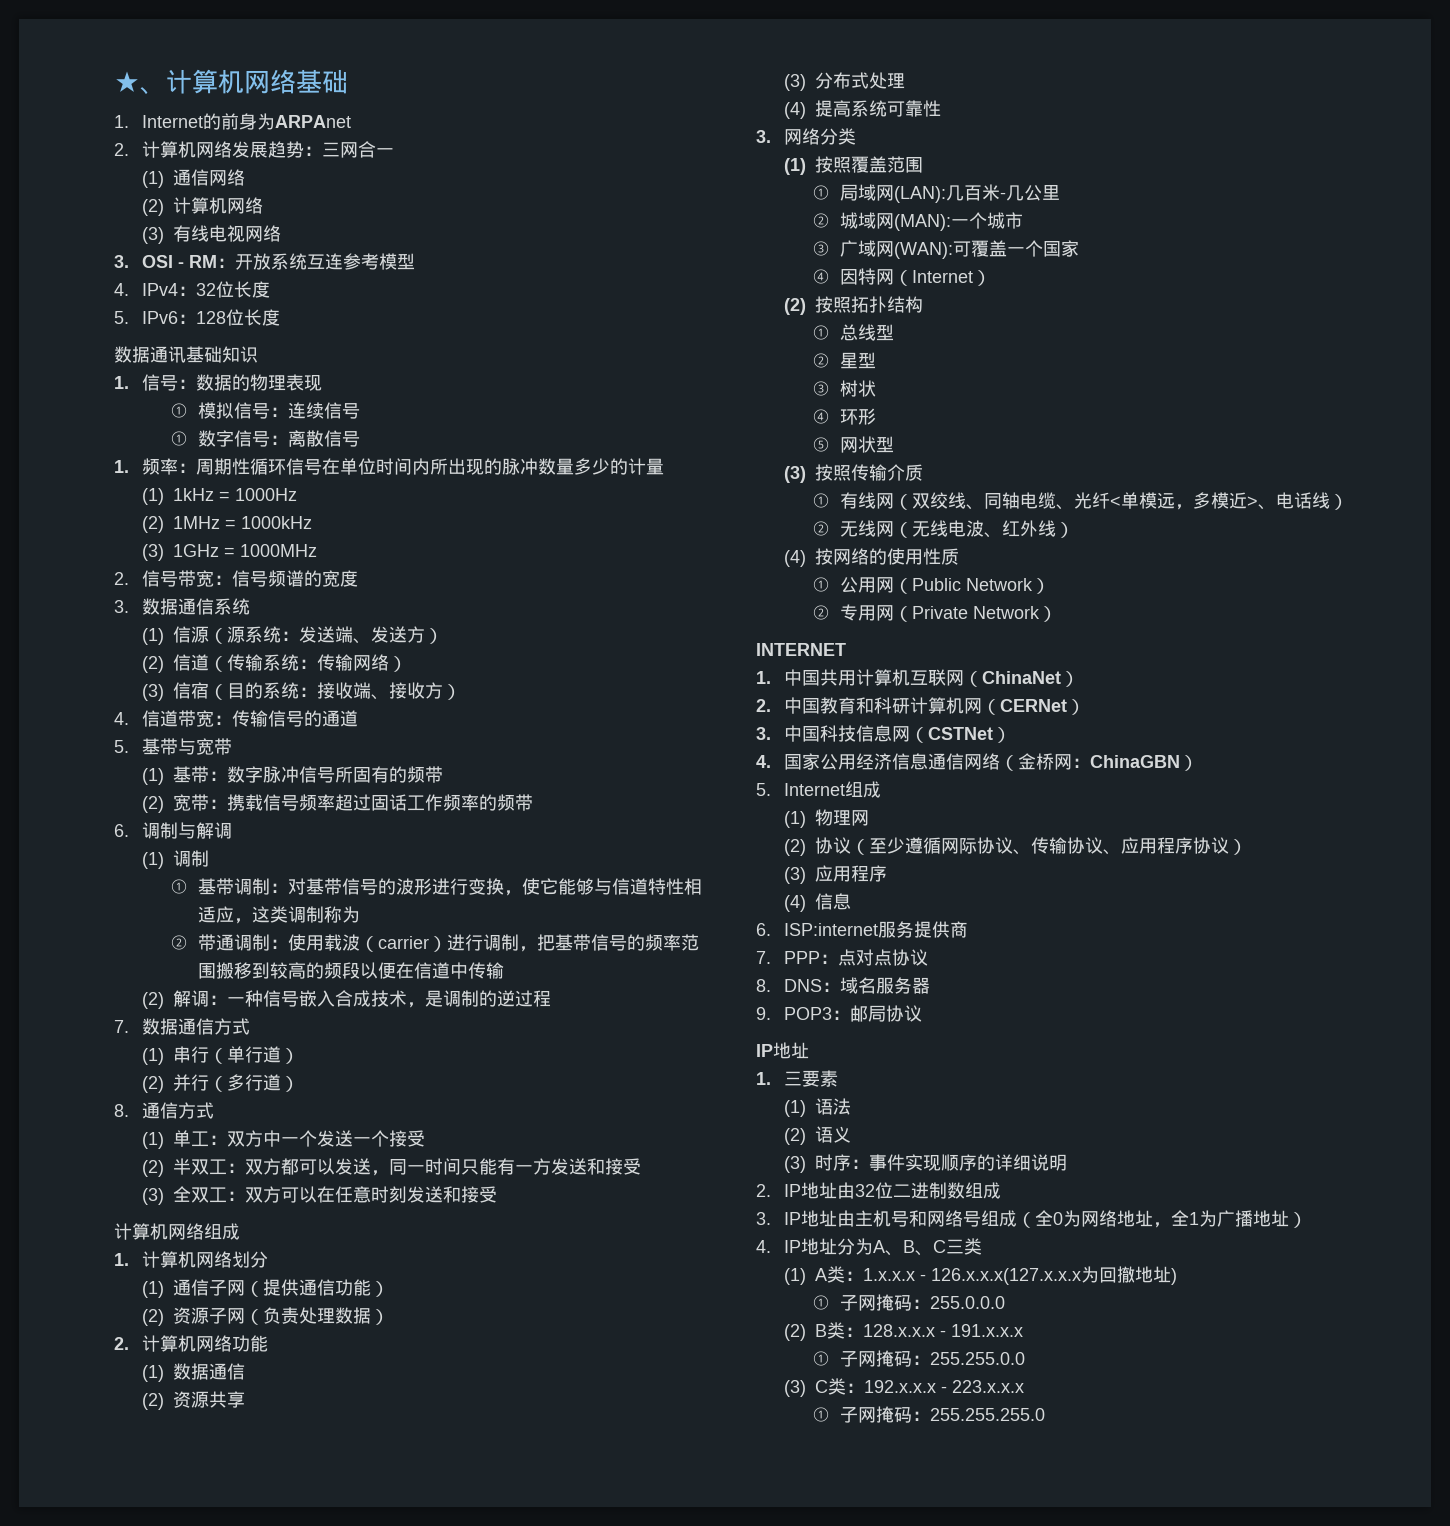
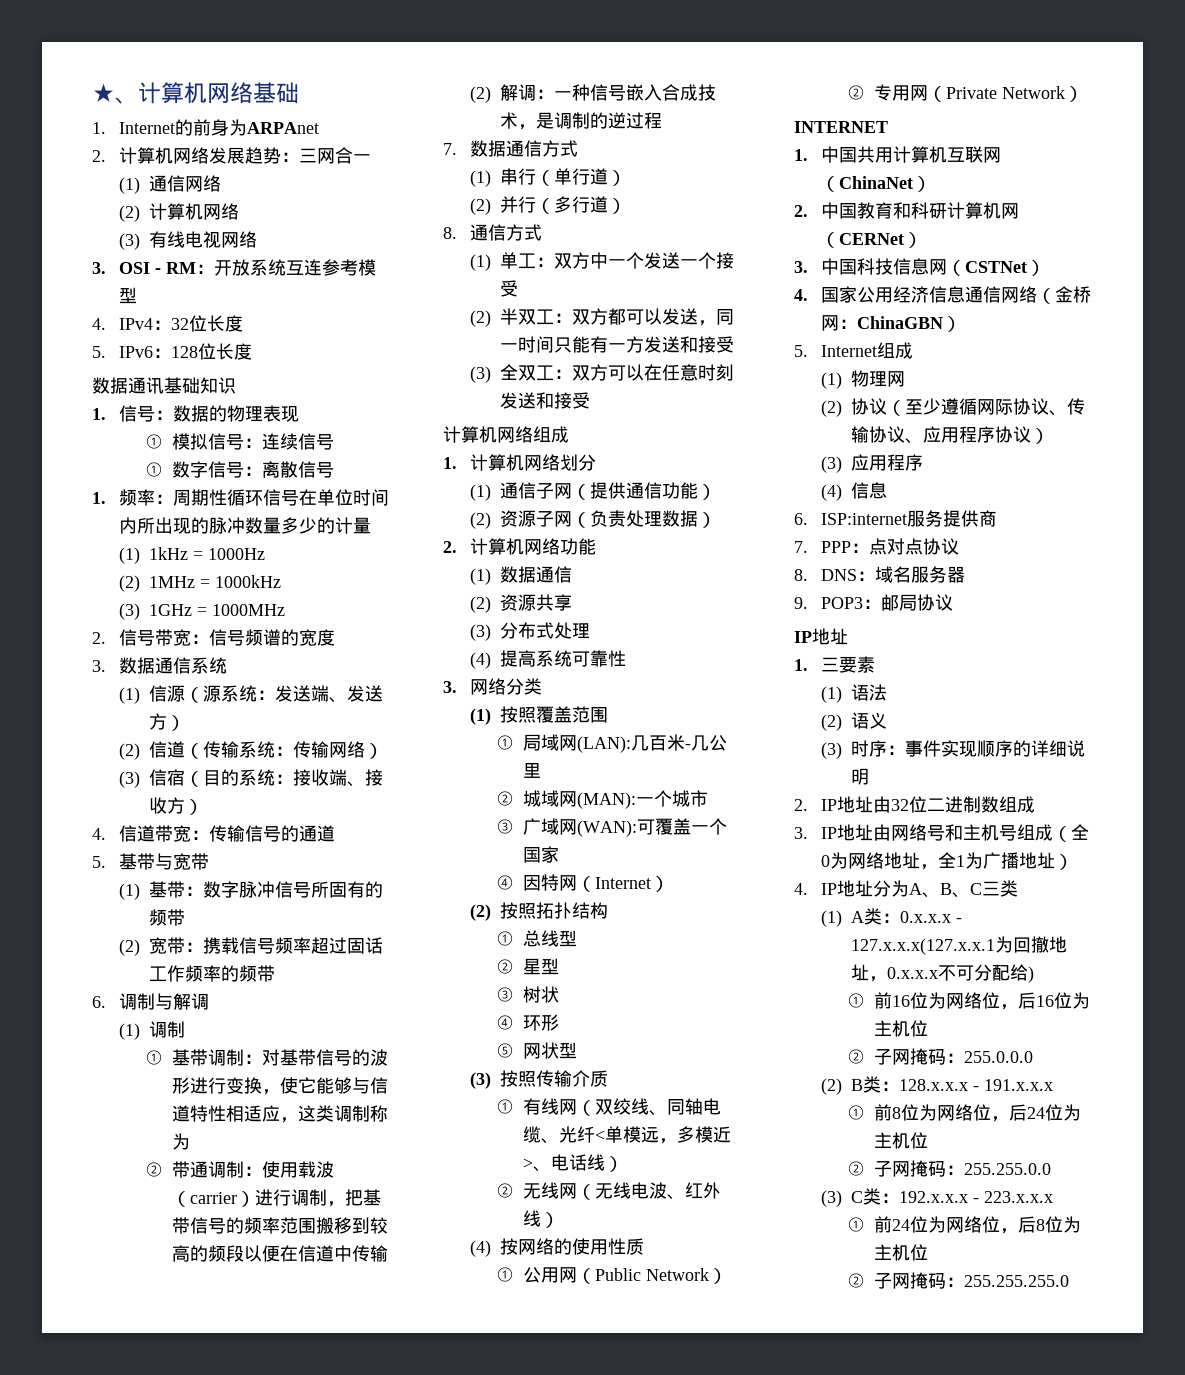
[854,1210,963,1227] 主机号和网络 -> [890,824,999,841] 网络号和主机
[862,1266,1177,1285] [811,1295,830,1310] 1.x.x.x - 126.x.x.x(127.x.x.x为回撤地址) // ① -> [899,911,962,923] [850,936,1067,955] [850,964,1034,983] [847,992,1091,1010] [874,1020,929,1037] [847,1049,866,1064] 0.x.x.x - 127.x.x.x(127.x.x.1为回撤地址，0.x.x.x不可分配给) // ①前16位为网络位，后16位为主机位 // ②
(830, 1358) none -> [874,1104,1082,1122] [874,1132,929,1149] [847,1161,866,1176] 前8位为网络位，后24位为主机位 // ②
(830, 1414) none -> [874,1216,1082,1234] [874,1244,929,1261] [847,1273,866,1288] 前24位为网络位，后8位为主机位 // ②

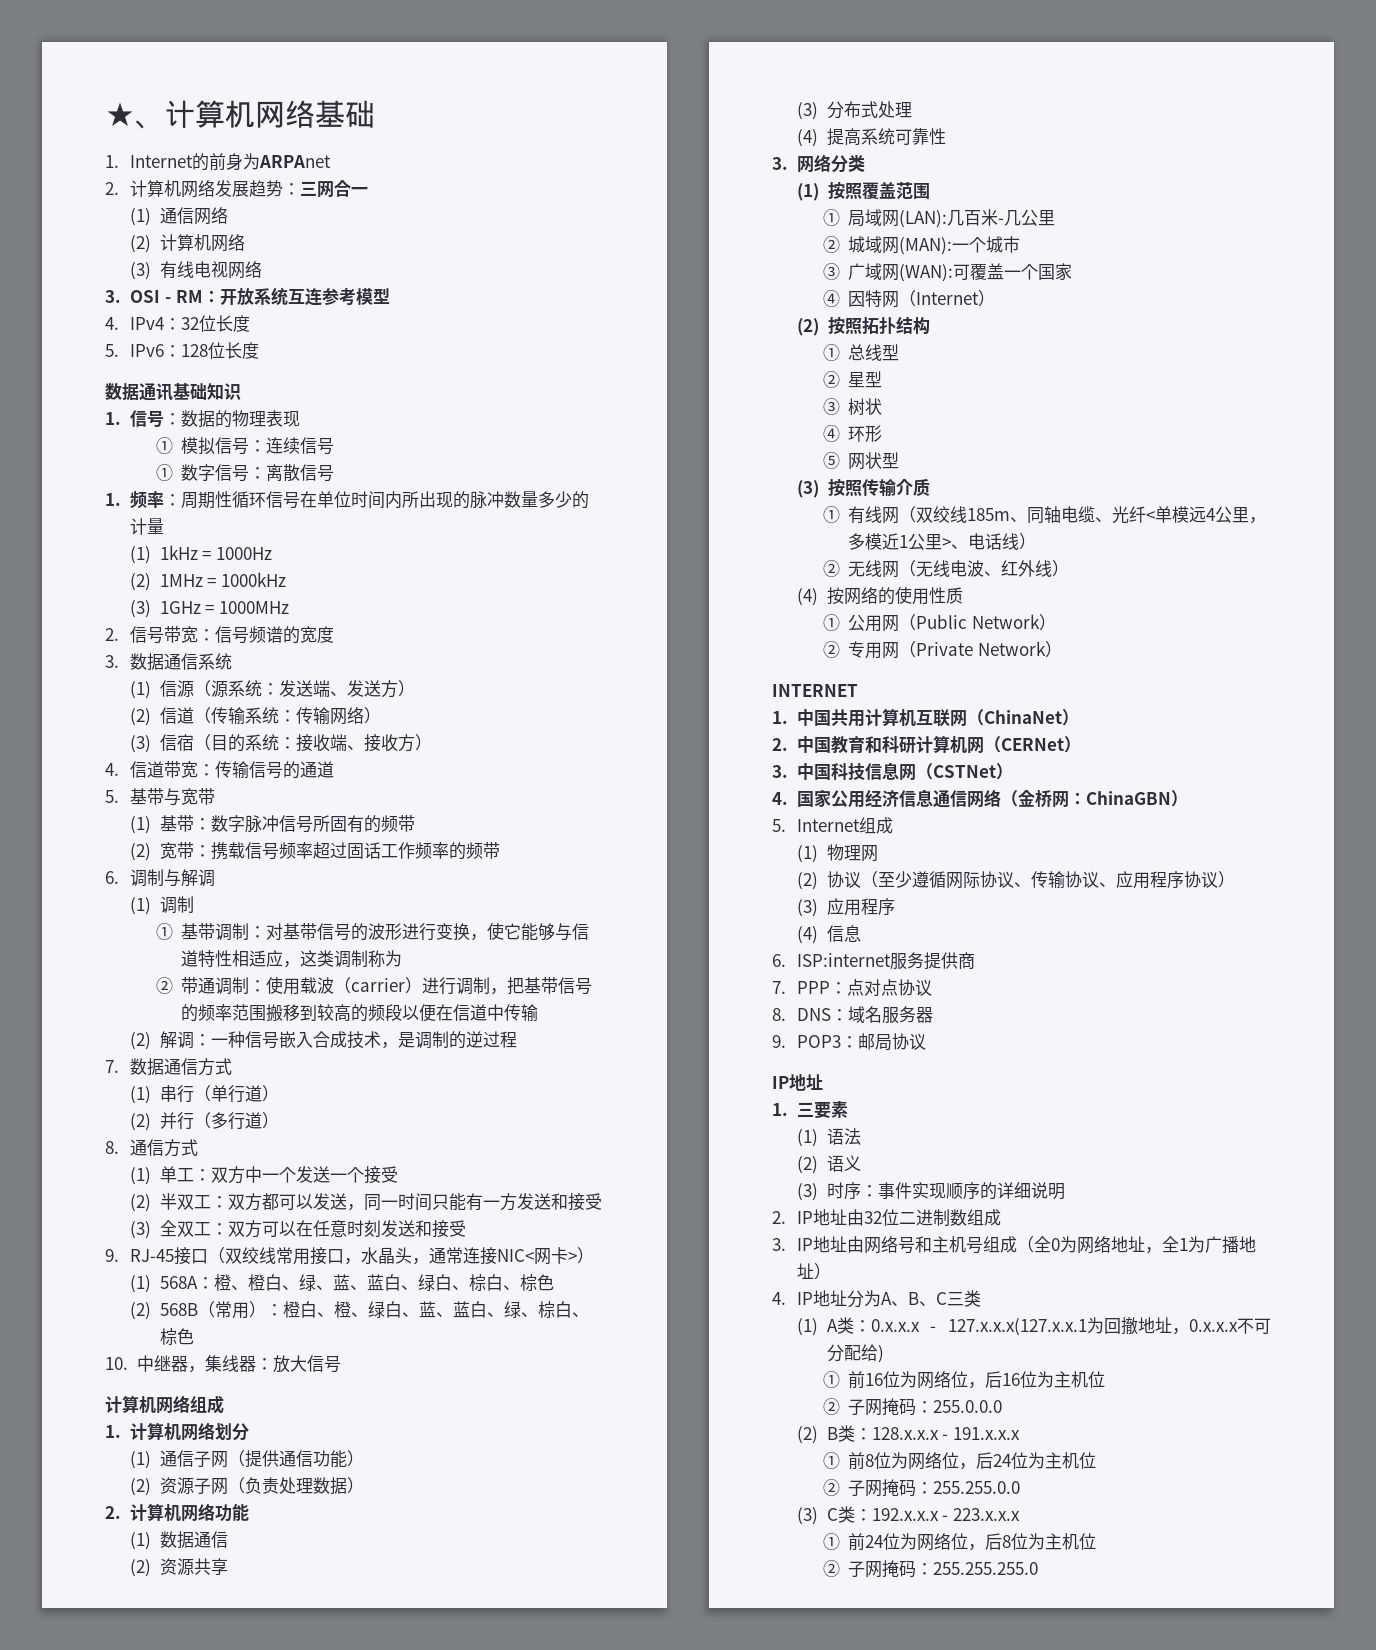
(590, 400) none -> [105,1247,595,1265] [130,1274,554,1293] [130,1301,589,1320] [159,1328,194,1345] [105,1355,341,1373] // 9. RJ-45接口（双绞线常用接口，水晶头，通常连接NIC<网卡>） // (1) 568A：橙、橙白、绿、蓝、蓝白、绿白、棕白、棕色 // (2) 568B（常用）：橙白、橙、绿白、蓝、蓝白、绿、棕白、棕色 // 10.中继器，集线器：放大信号
(650, 1106) none -> [967,508,1011,521] 185m
[659,1126,732,1144] ，多模近 -> [1206,506,1267,524] [848,533,943,550] 4公里，多模近1公里

